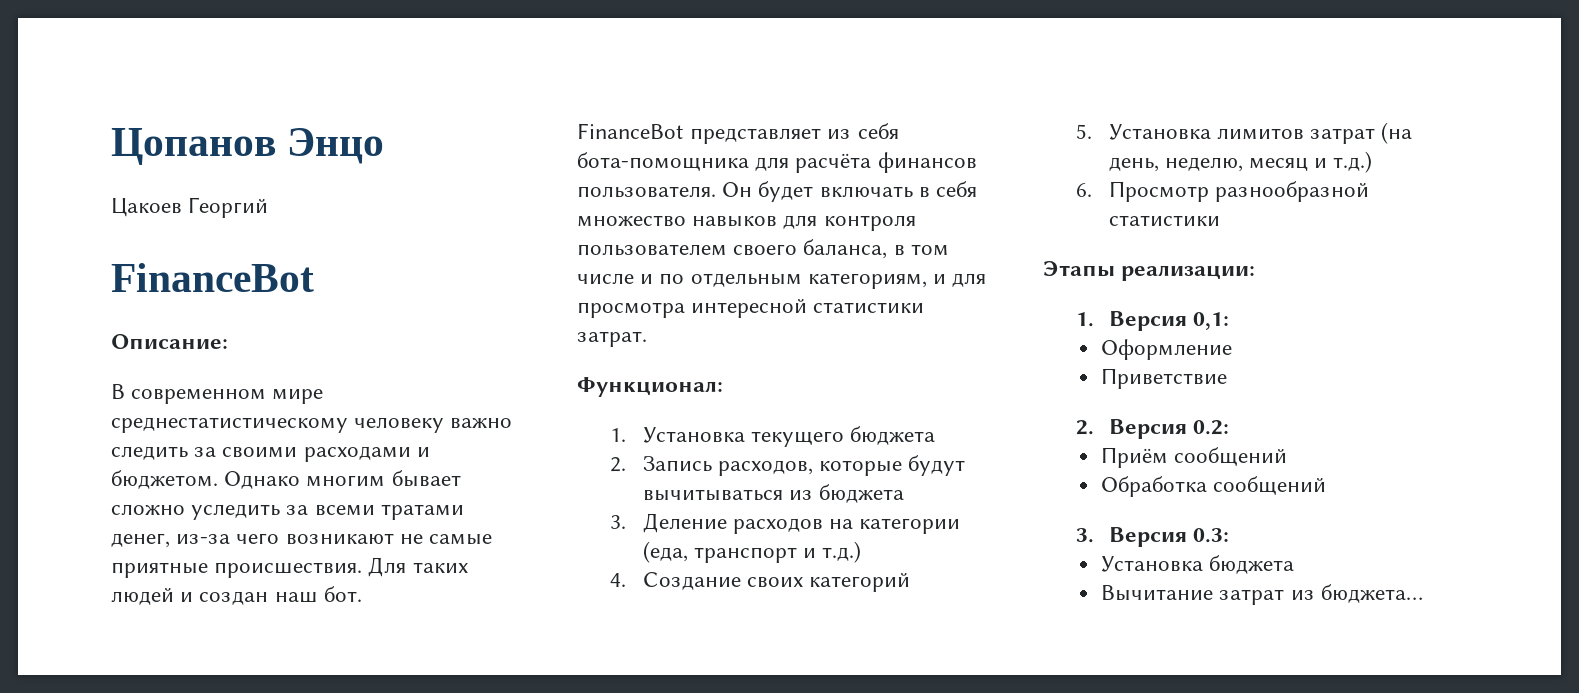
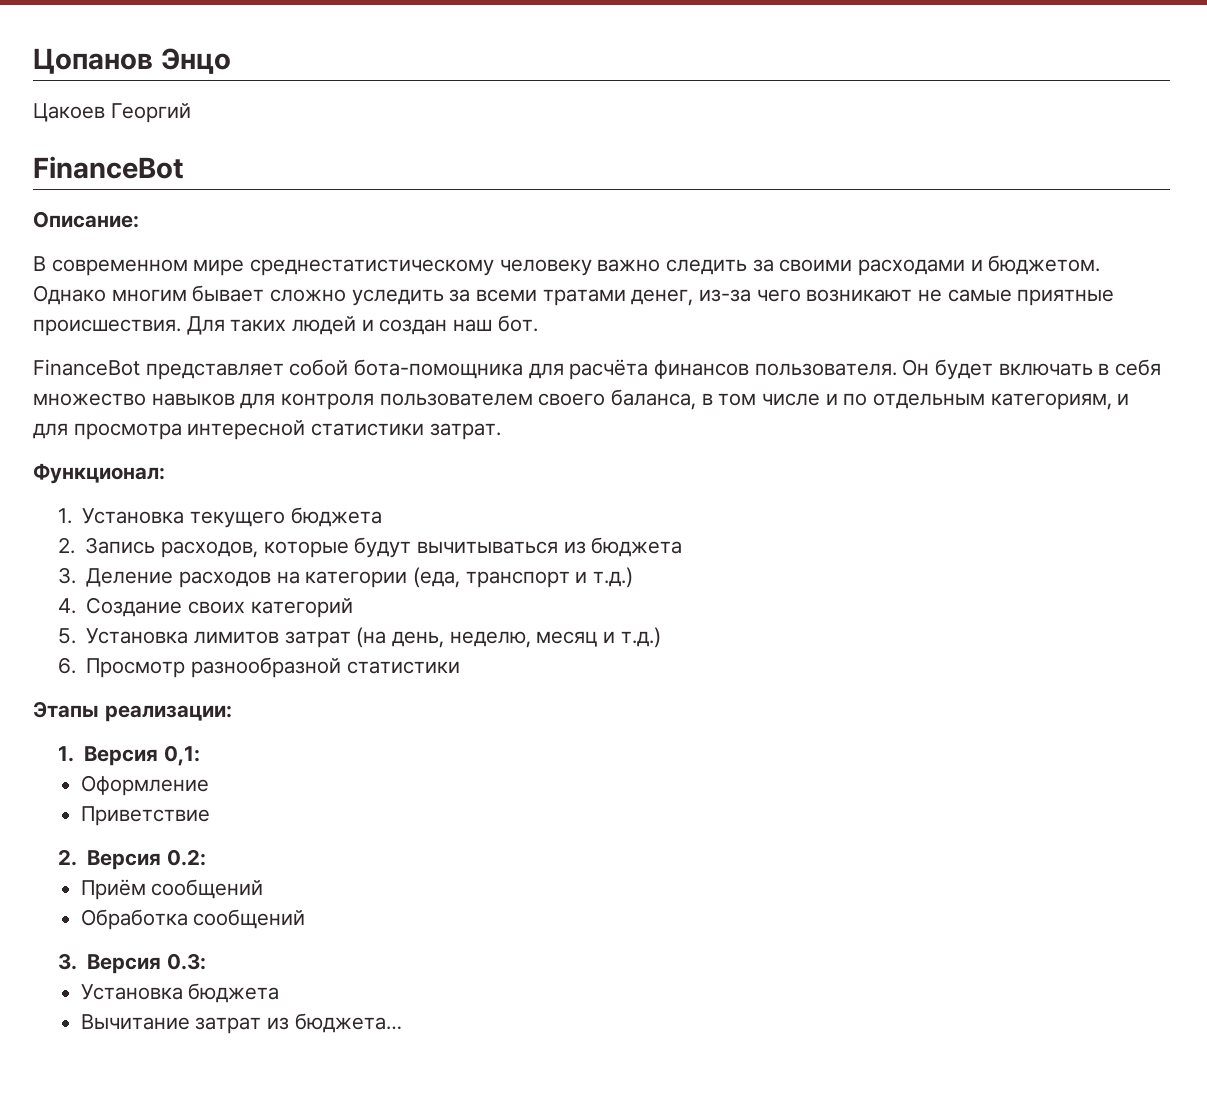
[827,123,899,139] из себя -> [289,359,349,376] собой

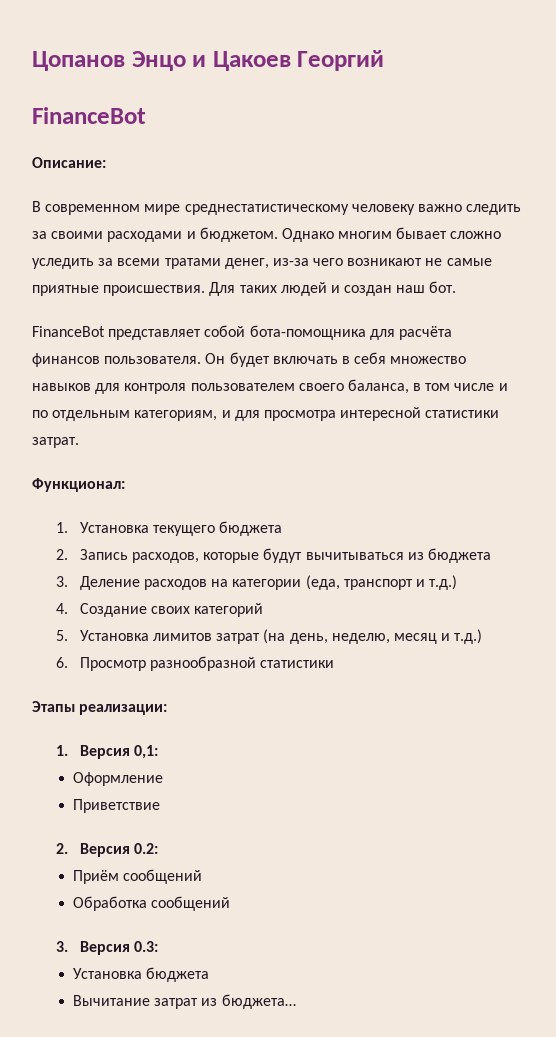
(231, 61) // -> [192,55,207,67] и

